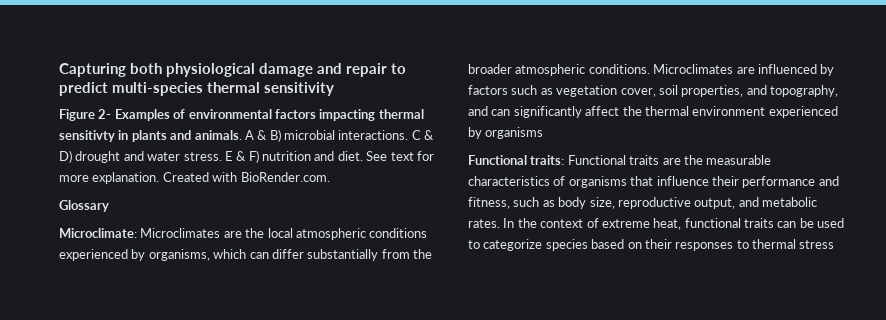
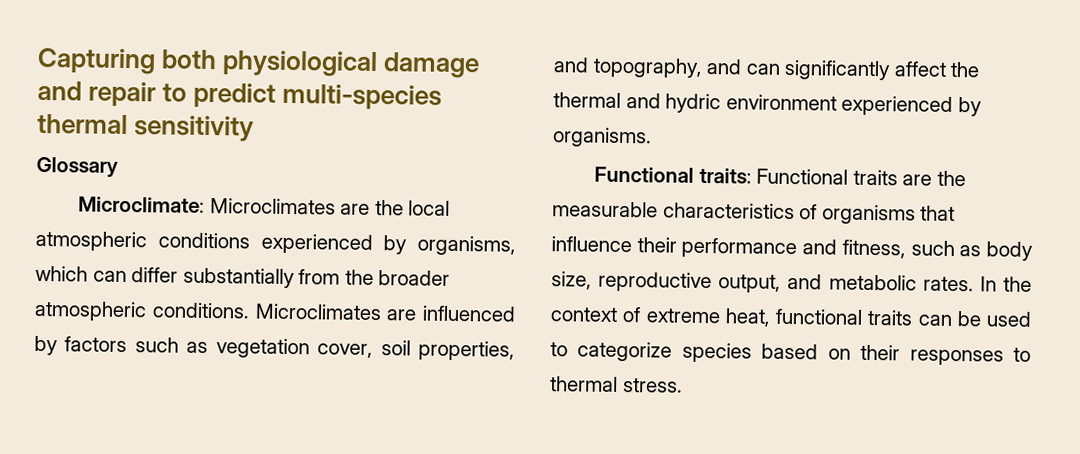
[59,109,424,121] [59,129,435,142] [59,150,434,163] [59,172,330,184] // Figure 2- Examples of environmental factors impacting thermal sensitivty in plants and animals. A & B) microbial interactions. C & D) drought and water stress. E & F) nutrition and diet. See text for more explanation. Created with BioRender.com. -> (255, 128) none
(689, 111) none -> [625,93,722,114] and hydric
[485,127,544,139] organisms -> [552,127,652,148] organisms.
[799,240,835,249] stress -> [622,378,683,393] stress.

